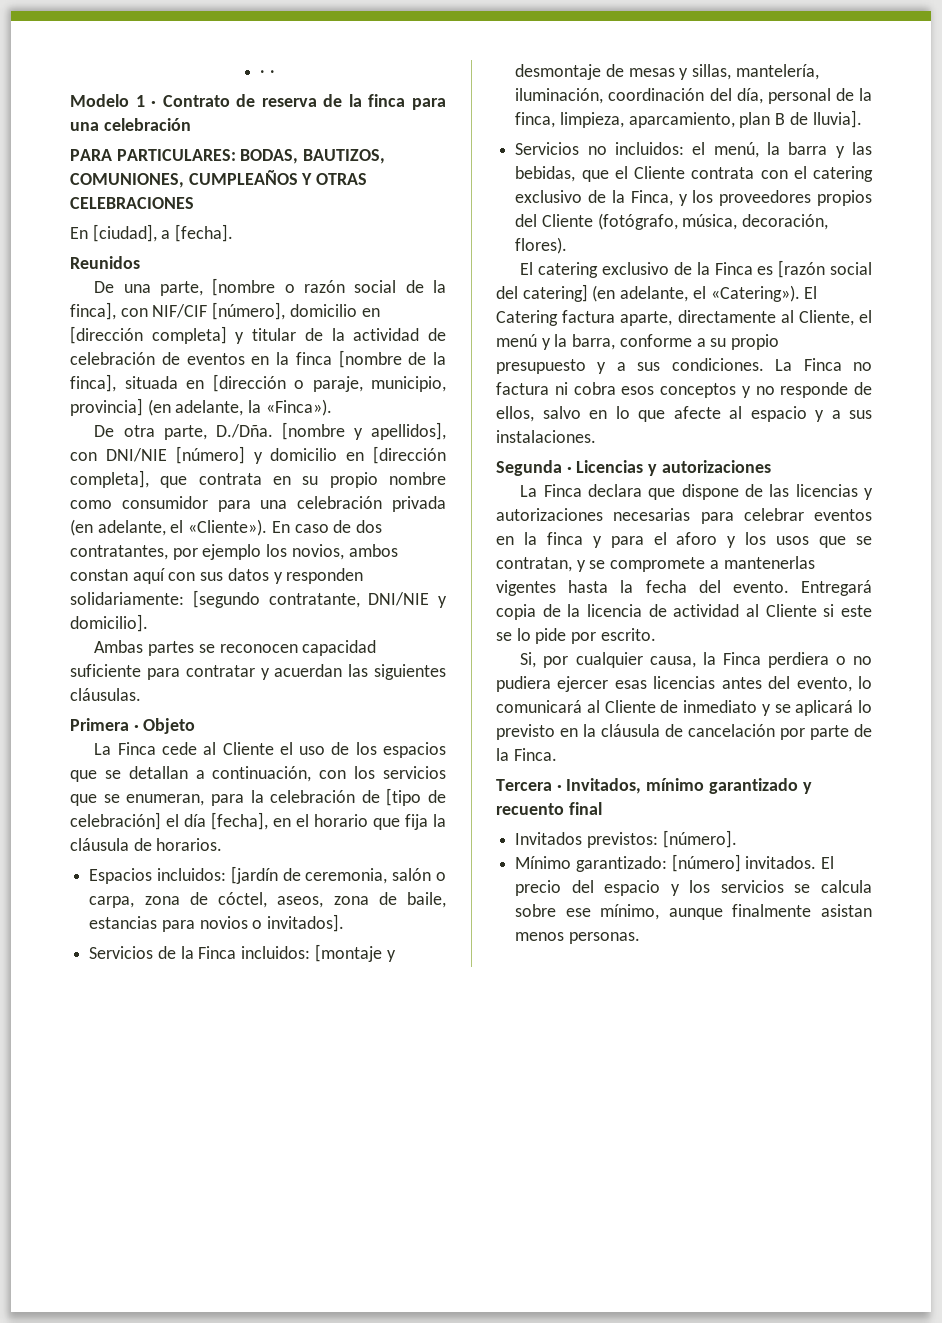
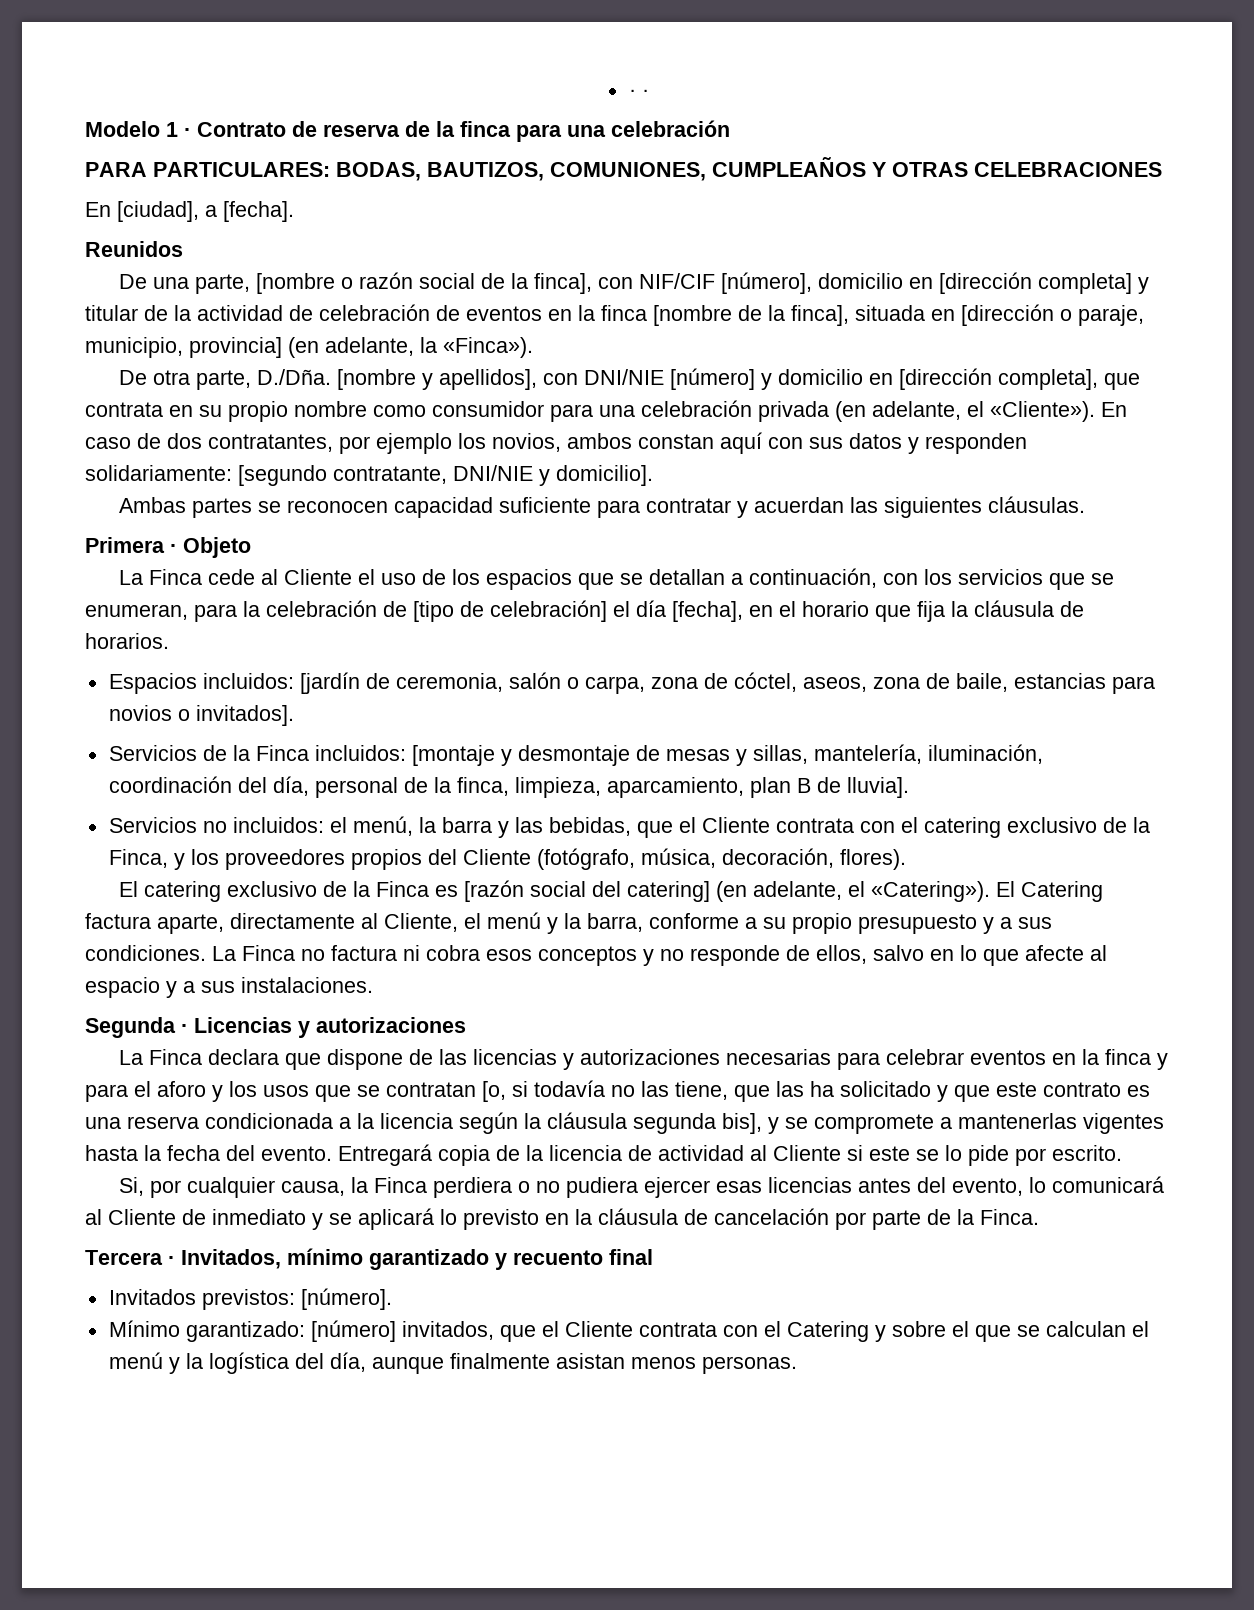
[496,557,572,572] contratan, -> [386,1080,1150,1102] [85,1112,762,1134] contratan [o, si todavía no las tiene, que las ha solicitado y que este contrato es una reserva condicionada a la licencia según la cláusula segunda bis],
[745,856,835,869] [515,880,872,896] [515,904,660,920] invitados. El precio del espacio y los servicios se calcula sobre ese mínimo, -> [401,1321,1149,1342] [108,1352,366,1374] invitados, que el Cliente contrata con el Catering y sobre el que se calculan el menú y la logística del día,

